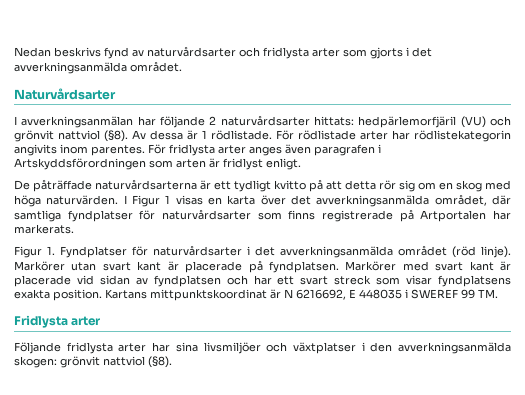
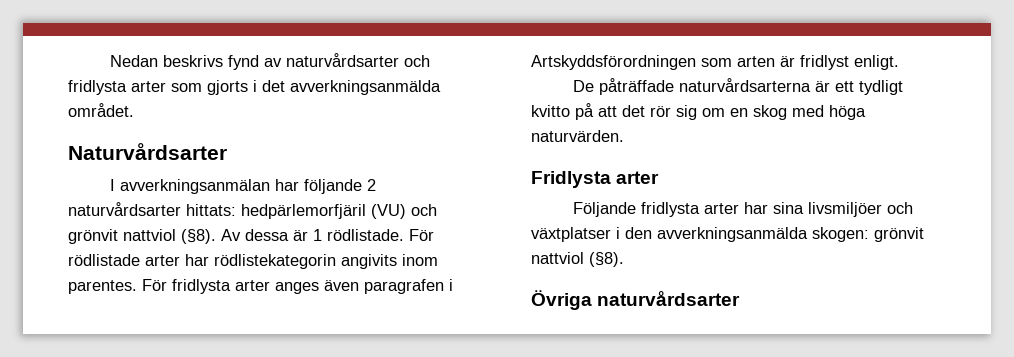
[345,180,376,190] detta -> [622,105,645,117] det
[123,194,511,207] [14,209,512,222] [14,224,74,234] [14,245,511,258] [14,260,512,273] [14,275,512,287] [14,289,498,301] I Figur 1 visas en karta över det avverkningsanmälda området, där samtliga fyndplatser för naturvårdsarter som finns registrerade på Artportalen har markerats. // Figur 1. Fyndplatser för naturvårdsarter i det avverkningsanmälda området (röd linje). Markörer utan svart kant är placerade på fyndplatsen. Markörer med svart kant är placerade vid sidan av fyndplatsen och har ett svart streck som visar fyndplatsens exakta position. Kartans mittpunktskoordinat är N 6216692, E 448035 i SWEREF 99 TM. -> (624, 136) none
(172, 362) none -> [531,290,741,310] // Övriga naturvårdsarter

